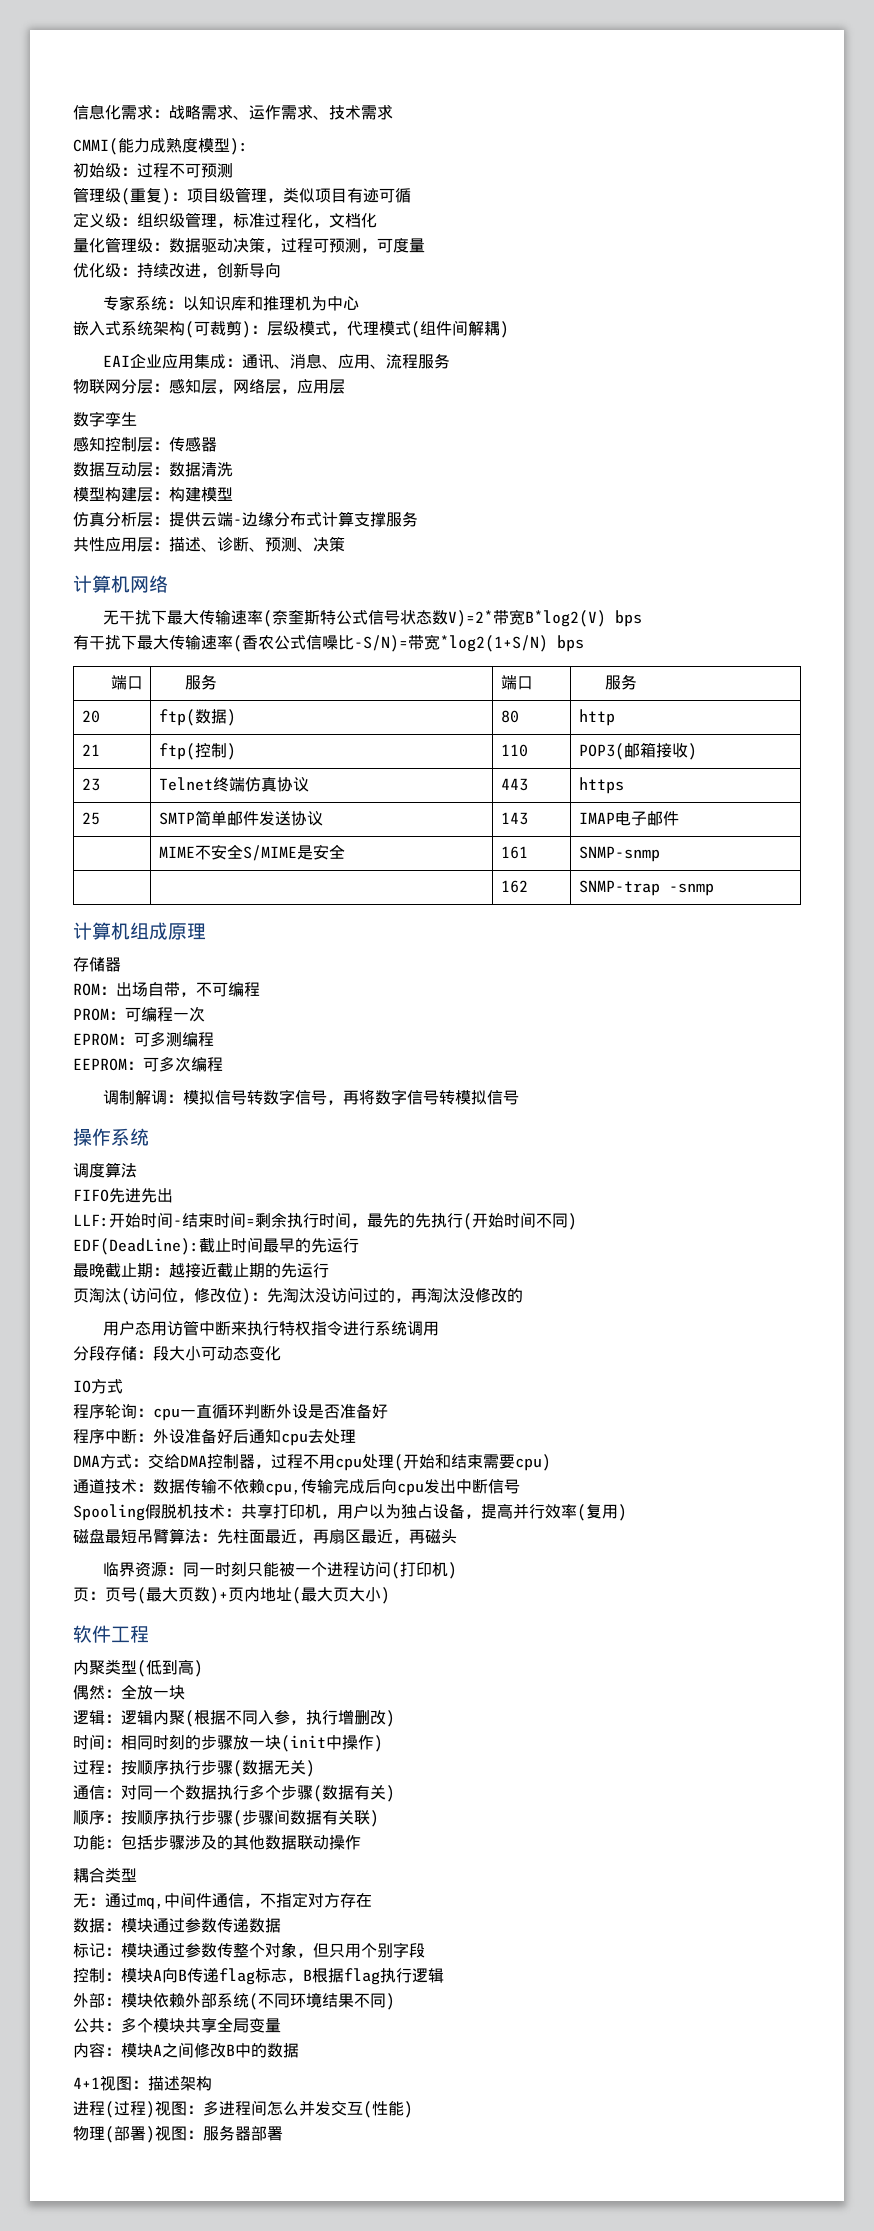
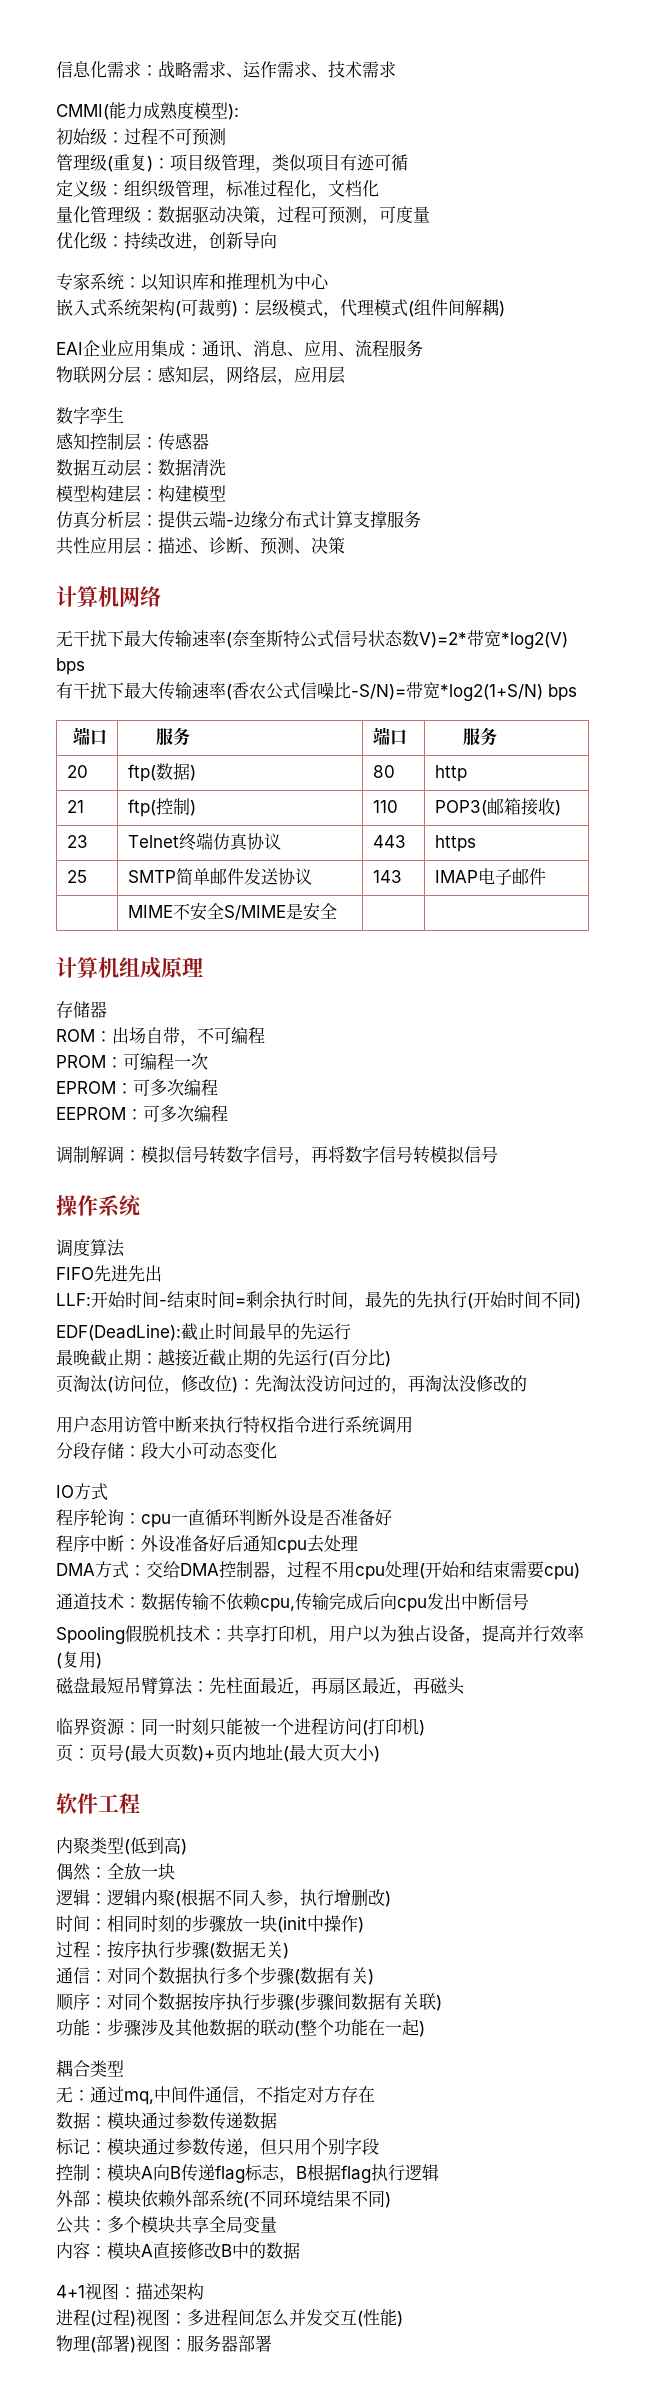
[525,610,607,627] B*log2(V) -> [501,632,568,649] *log2(V)
[500,846,528,859] [578,846,660,862] [500,880,528,893] [578,880,714,896] 161 | SNMP-snmp // | | 162 | SNMP-trap -snmp -> (338, 911) |
[166,1032,182,1047] 测 -> [167,1079,184,1096] 次
(329, 1270) none -> [328,1349,391,1367] (百分比)
[137,1760,153,1775] 顺 -> (124, 1950) none
[153,1791,169,1798] 一 -> (141, 1975) none
[121,1810,153,1825] 按顺 -> [107,1993,209,2011] 对同个数据按
[121,1834,153,1850] 包括 -> (107, 2028) none
[217,1835,233,1850] 的 -> (175, 2027) none
[297,1835,361,1850] 联动操作 -> [243,2019,425,2037] 的联动(整个功能在一起)
[233,1942,297,1958] 整个对象 -> [226,2138,243,2155] 递
[162,2042,194,2058] 之间 -> [153,2242,187,2260] 直接

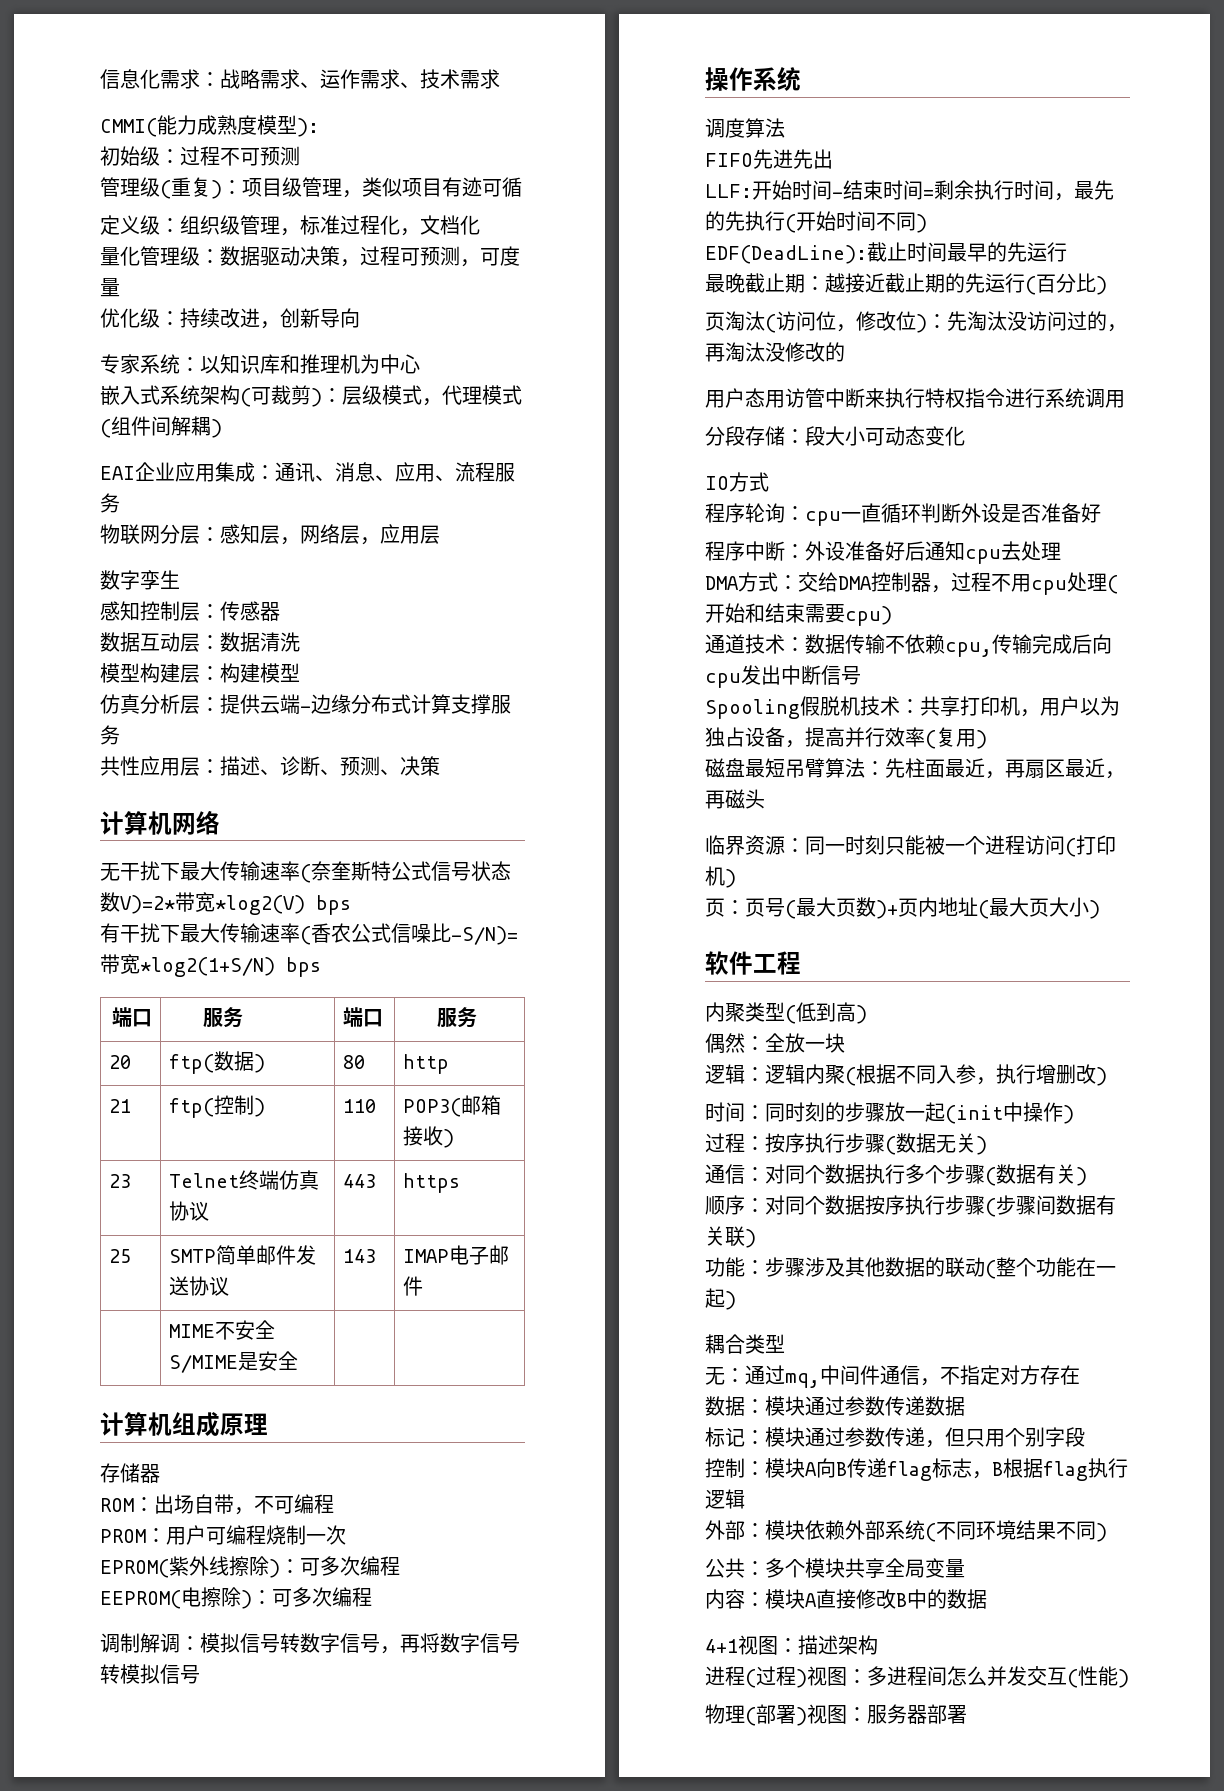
[123,1053,208,1070] [56,1079,218,1096] [56,1107,126,1120] 可编程一次 // EPROM：可多次编程 // EEPROM -> [166,1525,346,1545] [100,1556,400,1578] [100,1587,252,1609] 用户可编程烧制一次 // EPROM(紫外线擦除)：可多次编程 // EEPROM(电擦除)
[107,1915,124,1932] 相 -> (765, 1112) none
[260,1915,277,1932] 块 -> [925,1102,945,1122] 起

